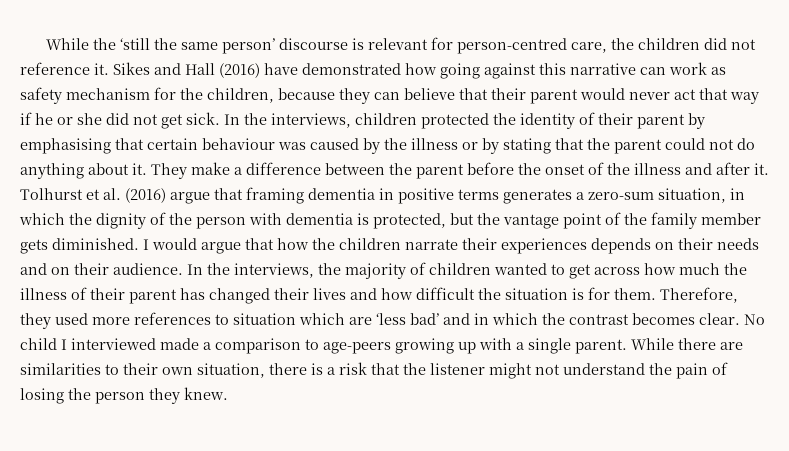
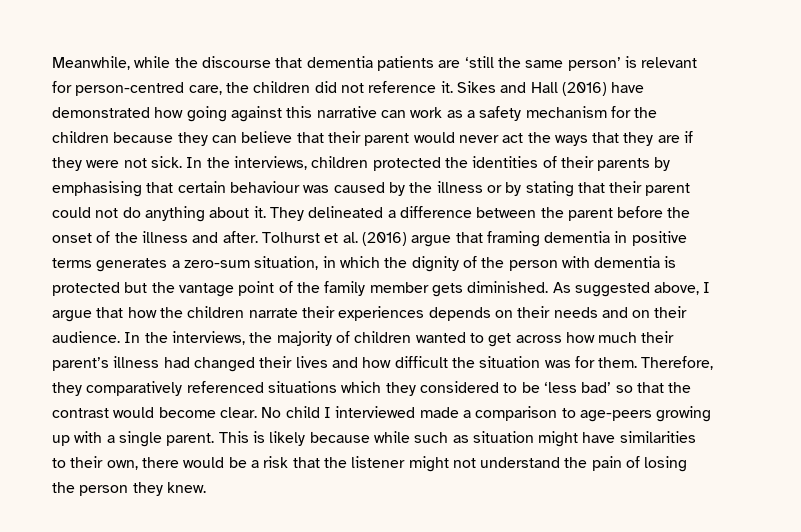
[46,38,117,50] While the -> [52,56,461,71] Meanwhile, while the discourse that dementia patients are
[279,38,349,50] discourse -> (621, 64) none
(726, 71) none -> [466,110,475,118] a
[207,88,274,103] children, -> [52,131,109,143] children
[699,88,759,104] [20,112,183,129] that way if he or she did not get -> [527,131,694,146] [52,157,147,171] the ways that they are if they were not
[520,112,685,129] identity of their parent -> [472,156,651,171] identities of their parents
[587,138,610,150] the -> [609,181,643,193] their
[191,162,230,175] make -> [308,206,384,218] delineated
[716,162,769,175] after it. -> [222,231,258,243] after.
[373,213,446,229] protected, -> [52,282,120,296] protected
[143,238,197,250] I would -> [552,282,711,297] As suggested above, I
[724,263,747,275] [20,287,205,304] the illness of their parent has -> [641,331,675,343] [52,356,190,371] their parent’s illness had
[572,288,584,300] is -> [544,360,571,368] was
[55,312,695,325] used more references to situation which are ‘less bad’ and in which the contrast becomes -> [86,381,692,396] [52,407,216,418] comparatively referenced situations which they considered to be ‘less bad’ so that the contrast would become
[631,338,743,350] [20,363,323,378] While there are similarities to their own situation, there is -> [218,431,696,447] [52,456,247,470] This is likely because while such as situation might have similarities to their own, there would be

